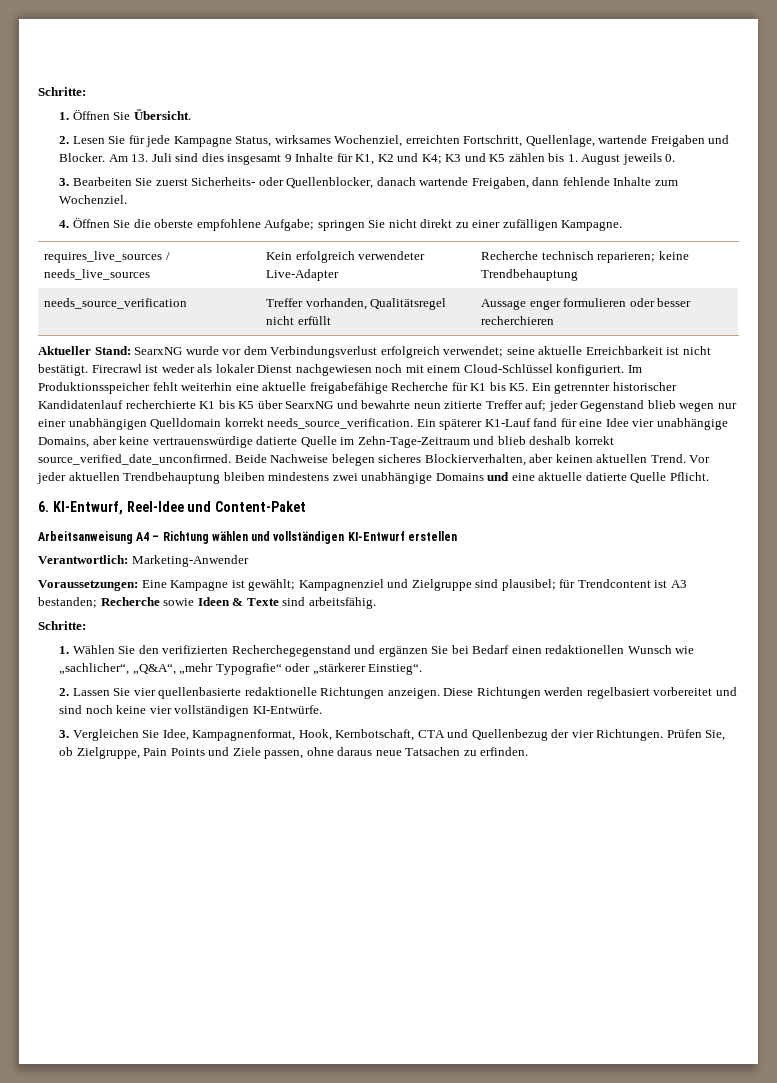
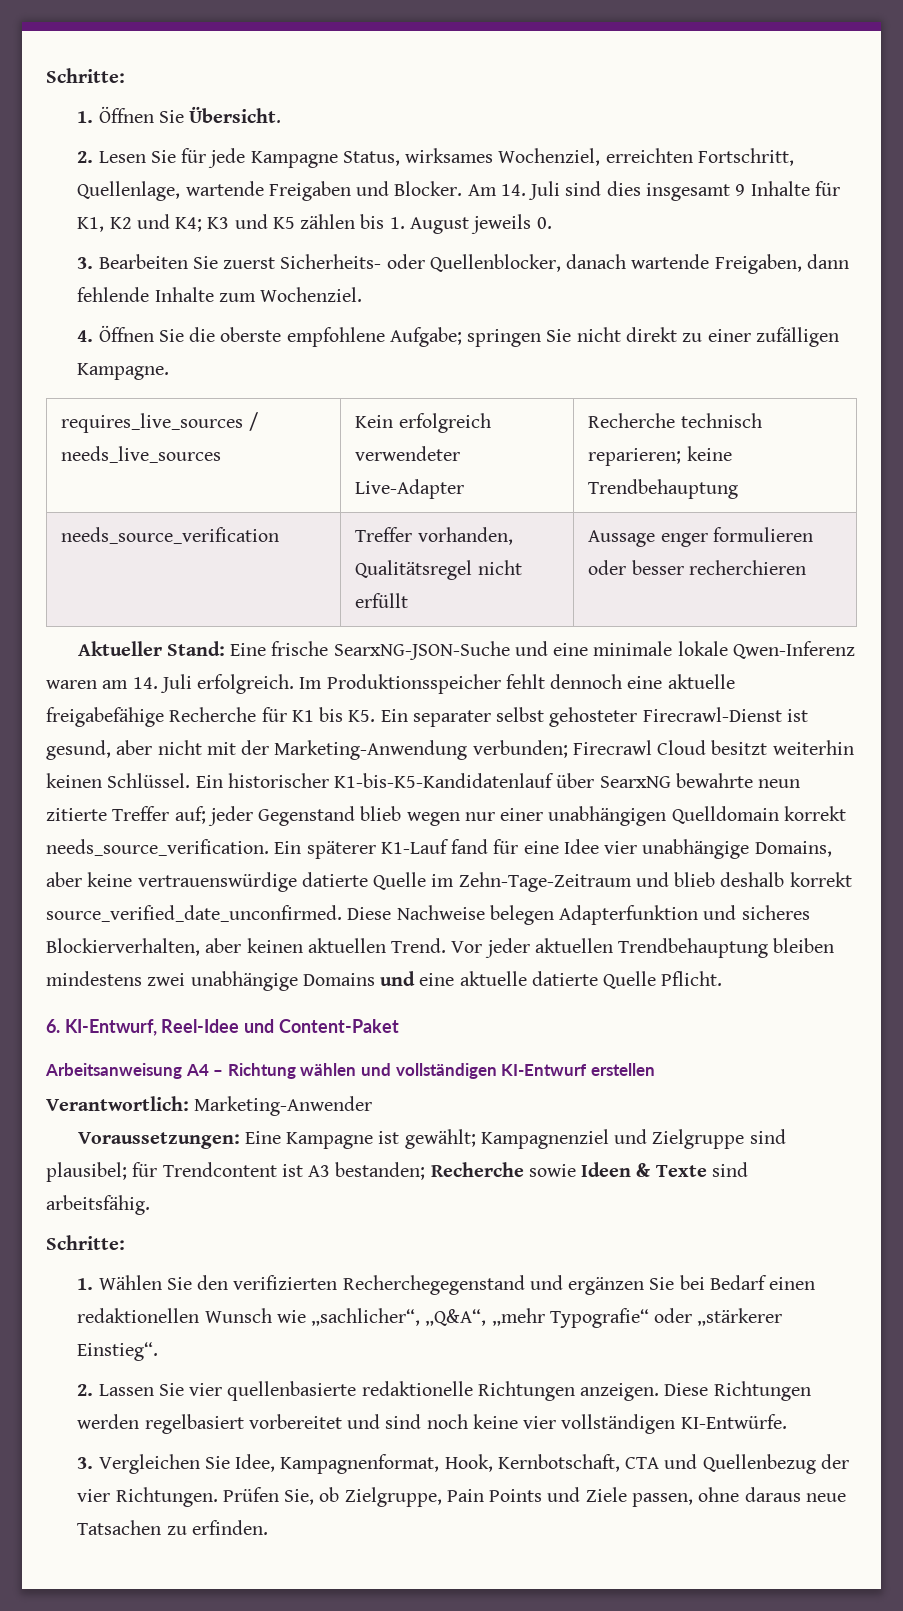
[131,154,149,162] 13. -> [500,184,526,196] 14.
[134,346,711,358] [38,364,625,376] SearxNG wurde vor dem Verbindungsverlust erfolgreich verwendet; seine aktuelle Erreichbarkeit ist nicht bestätigt. Firecrawl ist weder als lokaler Dienst nachgewiesen noch mit einem Cloud-Schlüssel konfiguriert. -> [230,641,855,660] [46,674,295,694] Eine frische SearxNG-JSON-Suche und eine minimale lokale Qwen-Inferenz waren am 14. Juli erfolgreich.
[181,382,233,391] weiterhin -> [550,674,623,689] dennoch
[554,382,677,394] [38,400,255,409] getrennter historischer Kandidatenlauf recherchierte K1 bis K5 -> [412,707,808,727] [46,740,854,760] [46,773,555,788] separater selbst gehosteter Firecrawl-Dienst ist gesund, aber nicht mit der Marketing-Anwendung verbunden; Firecrawl Cloud besitzt weiterhin keinen Schlüssel. Ein historischer K1-bis-K5-Kandidatenlauf
[336,400,358,409] und -> (671, 782) none
[234,454,267,463] Beide -> [347,907,392,920] Diese
(375, 460) none -> [559,905,737,925] Adapterfunktion und

